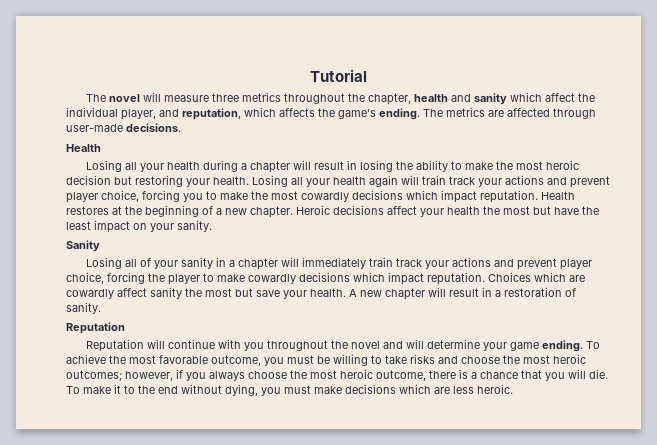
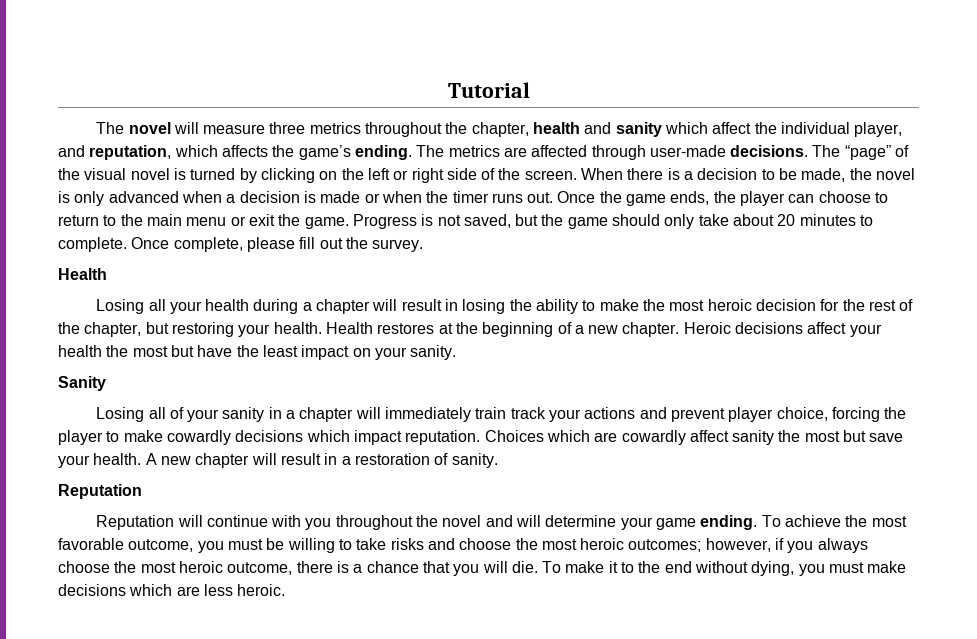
(181, 127) none -> [812,145,910,160] [58,168,916,183] [58,191,889,206] [58,214,874,229] [58,237,424,252] The “page” of the visual novel is turned by clicking on the left or right side of the screen. When there is a decision to be made, the novel is only advanced when a decision is made or when the timer runs out. Once the game ends, the player can choose to return to the main menu or exit the game. Progress is not saved, but the game should only take about 20 minutes to complete. Once complete, please fill out the survey.
[114,175,610,188] [66,190,538,203] but restoring your health. Losing all your health again will train track your actions and prevent player choice, forcing you to make the most cowardly decisions which impact reputation. -> [820,299,914,311] [58,322,322,337] for the rest of the chapter, but restoring your health.

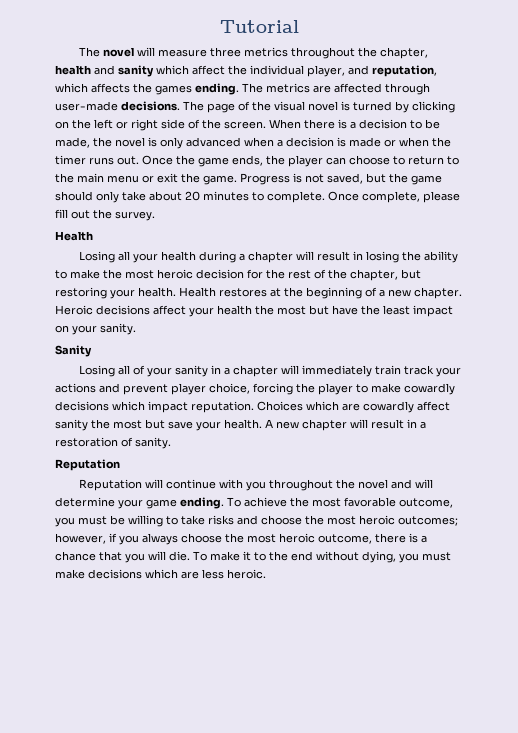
[298,145,351,160] game’s -> [155,85,192,95] games
[844,145,891,160] “page” -> [207,103,235,113] page

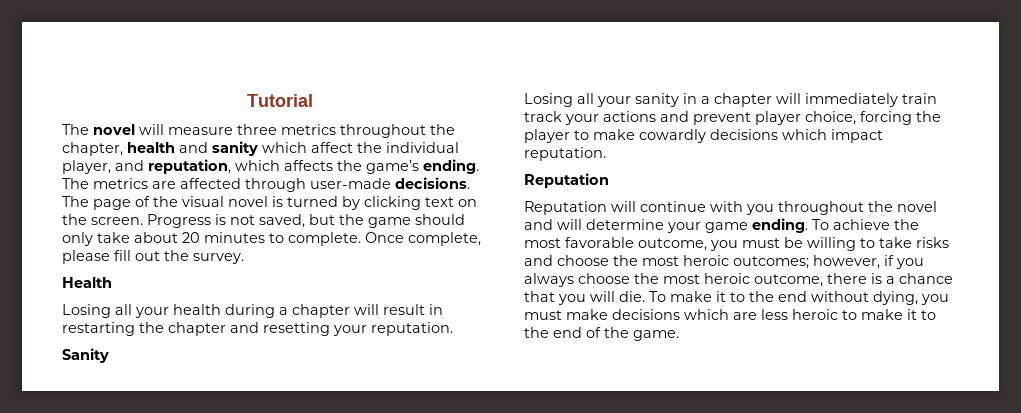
[155,85,192,95] games -> [366,160,419,174] game’s
(455, 107) none -> [425,197,454,207] text
[94,119,440,131] [55,137,451,149] [55,155,459,167] [55,173,237,185] left or right side of the screen. When there is a decision to be made, the novel is only advanced when a decision is made or when the timer runs out. Once the game ends, the player can choose to return to the main menu or exit the game. -> [91,217,143,225] screen.
[366,251,459,263] [55,269,421,281] [55,287,462,299] [55,305,453,317] [55,323,136,335] losing the ability to make the most heroic decision for the rest of the chapter, but restoring your health. Health restores at the beginning of a new chapter. Heroic decisions affect your health the most but have the least impact on your sanity. -> [62,322,453,336] restarting the chapter and resetting your reputation.
[133,365,146,375] of -> (594, 98) none
[257,401,450,413] [55,419,426,431] [55,437,171,449] Choices which are cowardly affect sanity the most but save your health. A new chapter will result in a restoration of sanity. -> (606, 154) none
[227,569,266,579] heroic. -> [792,309,936,320] [524,327,679,341] heroic to make it to the end of the game.

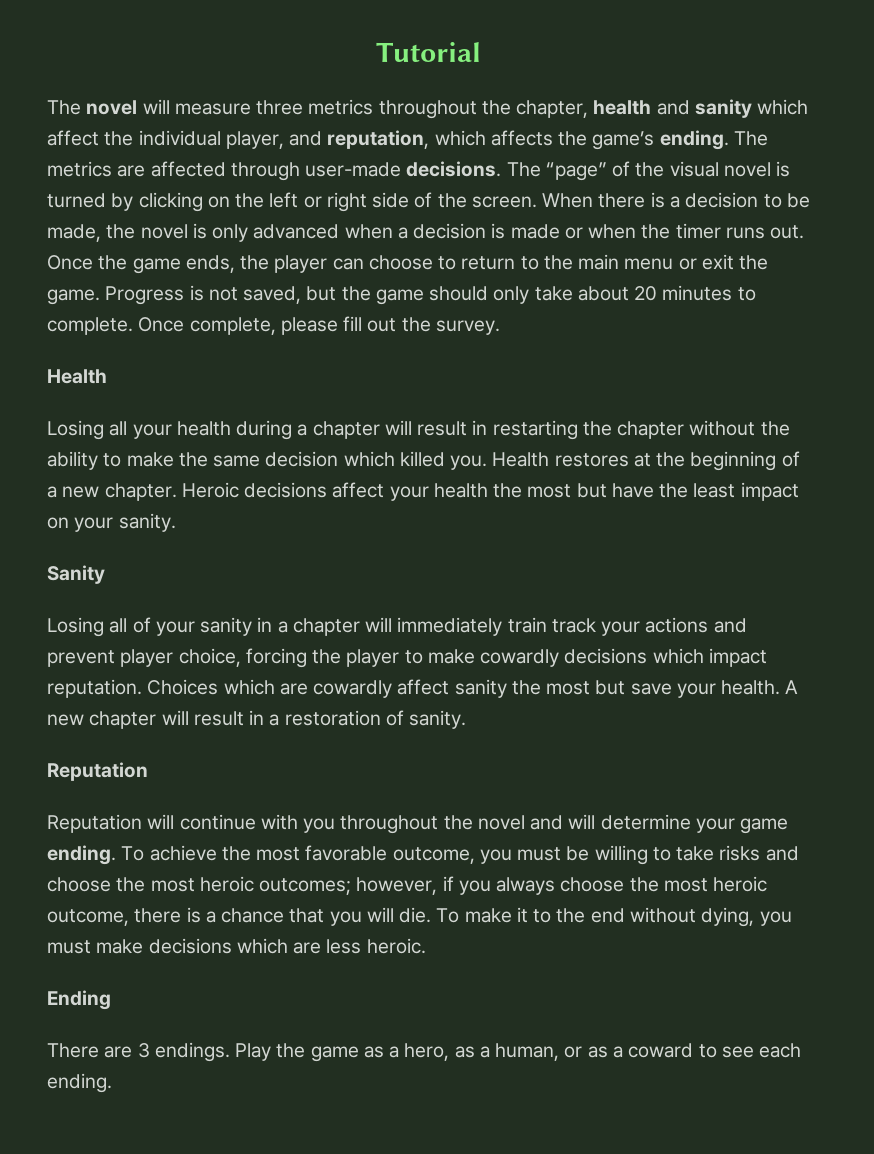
[93,199,131,210] page -> [545,162,607,181] “page”
[425,197,454,207] text -> (203, 202) none
[91,217,143,225] screen. -> [269,192,810,212] [47,223,805,242] [47,254,769,274] [47,289,100,305] left or right side of the screen. When there is a decision to be made, the novel is only advanced when a decision is made or when the timer runs out. Once the game ends, the player can choose to return to the main menu or exit the game.
[230,322,453,336] and resetting your reputation. -> [689,420,790,436] [47,451,800,471] [47,482,799,501] [47,513,176,532] without the ability to make the same decision which killed you. Health restores at the beginning of a new chapter. Heroic decisions affect your health the most but have the least impact on your sanity.
(594, 98) none -> [132,617,151,633] of
(606, 154) none -> [147,679,799,698] [47,710,467,729] Choices which are cowardly affect sanity the most but save your health. A new chapter will result in a restoration of sanity.
[792,309,936,320] [524,327,679,341] heroic to make it to the end of the game. -> [366,938,426,954] [47,990,111,1010] [47,1042,802,1062] [47,1073,112,1093] heroic. // Ending // There are 3 endings. Play the game as a hero, as a human, or as a coward to see each ending.

